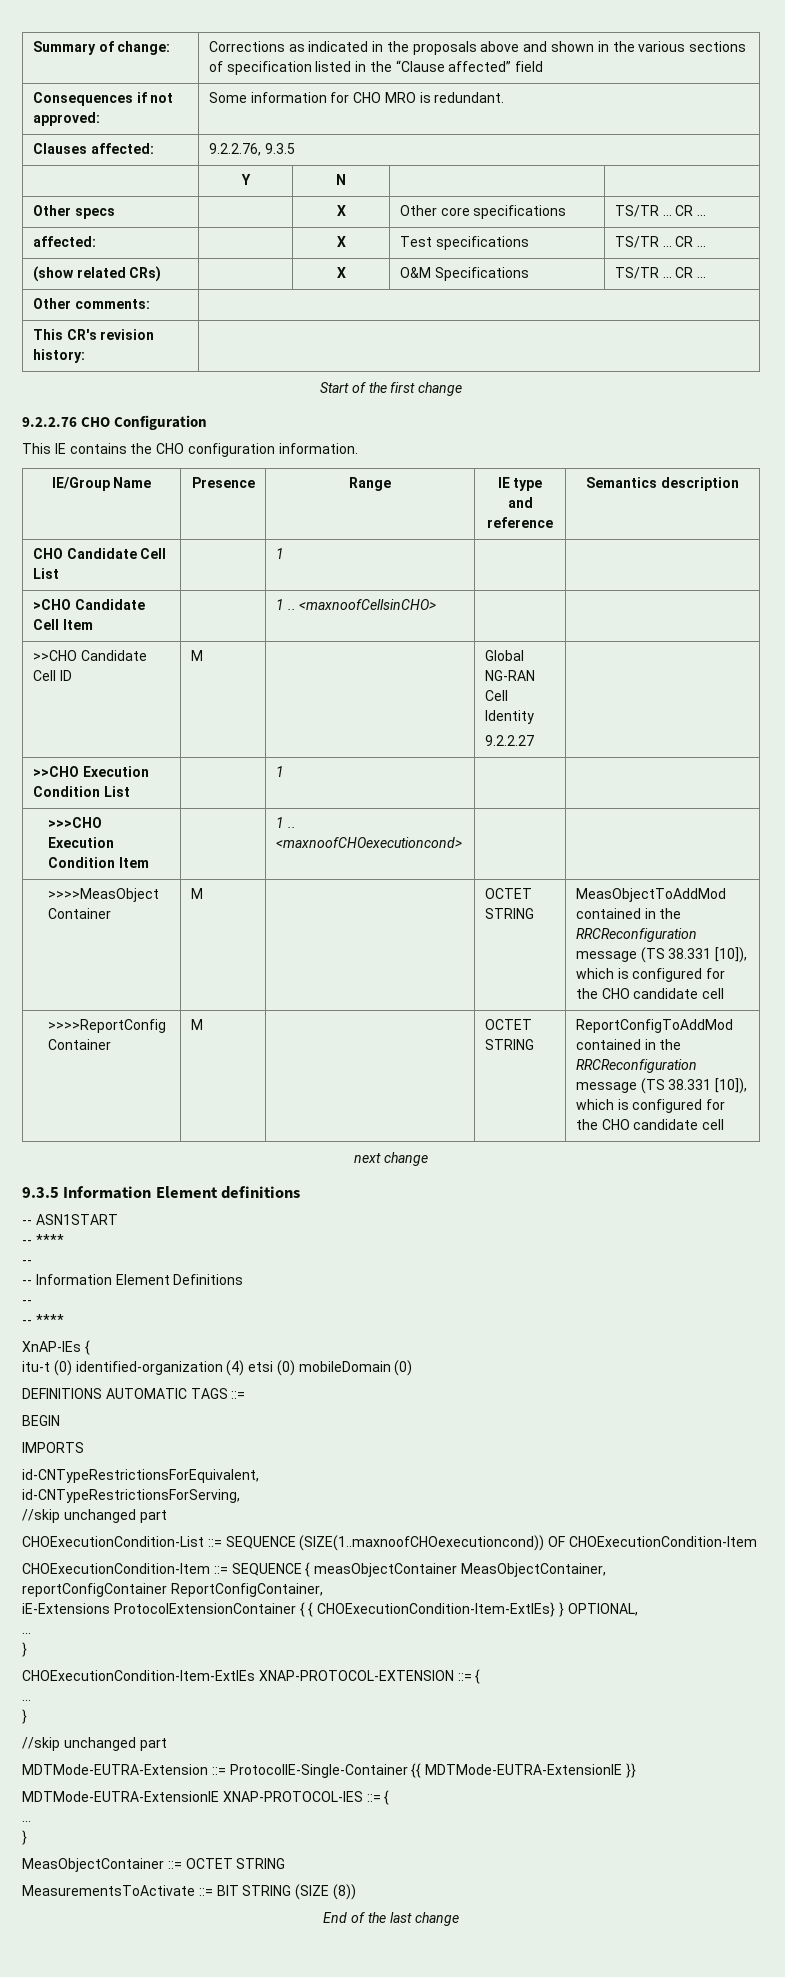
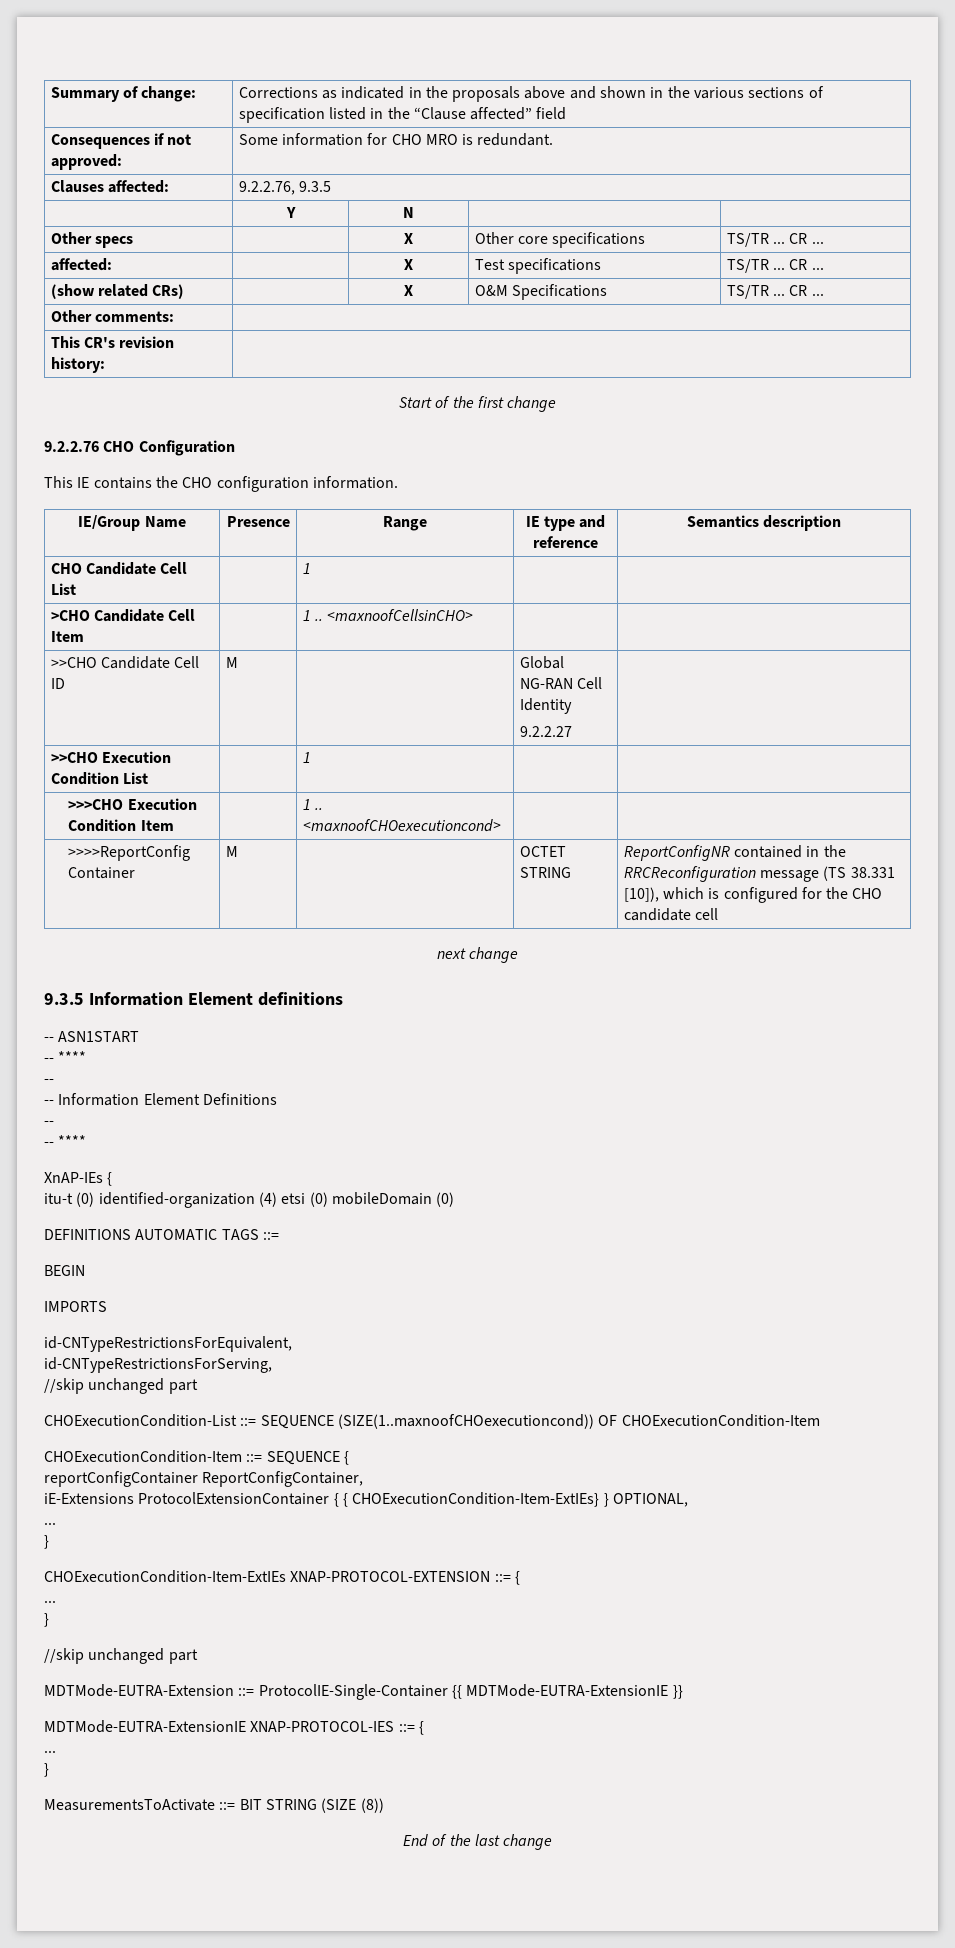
[48,888,160,902] [48,908,112,919] [190,888,203,899] [484,888,532,899] [484,908,534,919] [575,888,726,902] [575,908,682,919] [575,928,697,942] [575,947,748,963] [575,968,726,982] [575,988,725,999] // >>>>MeasObject Container | M | | OCTET STRING | MeasObjectToAddMod contained in the RRCReconfiguration message (TS 38.331 [10]), which is configured for the CHO candidate cell -> (501, 825) none
[575,1019,733,1033] ReportConfigToAddMod -> [623,845,730,861] ReportConfigNR
[314,1563,606,1577] measObjectContainer MeasObjectContainer, -> (349, 1458) none
[22,1858,286,1872] // MeasObjectContainer ::= OCTET STRING -> (49, 1770) none

